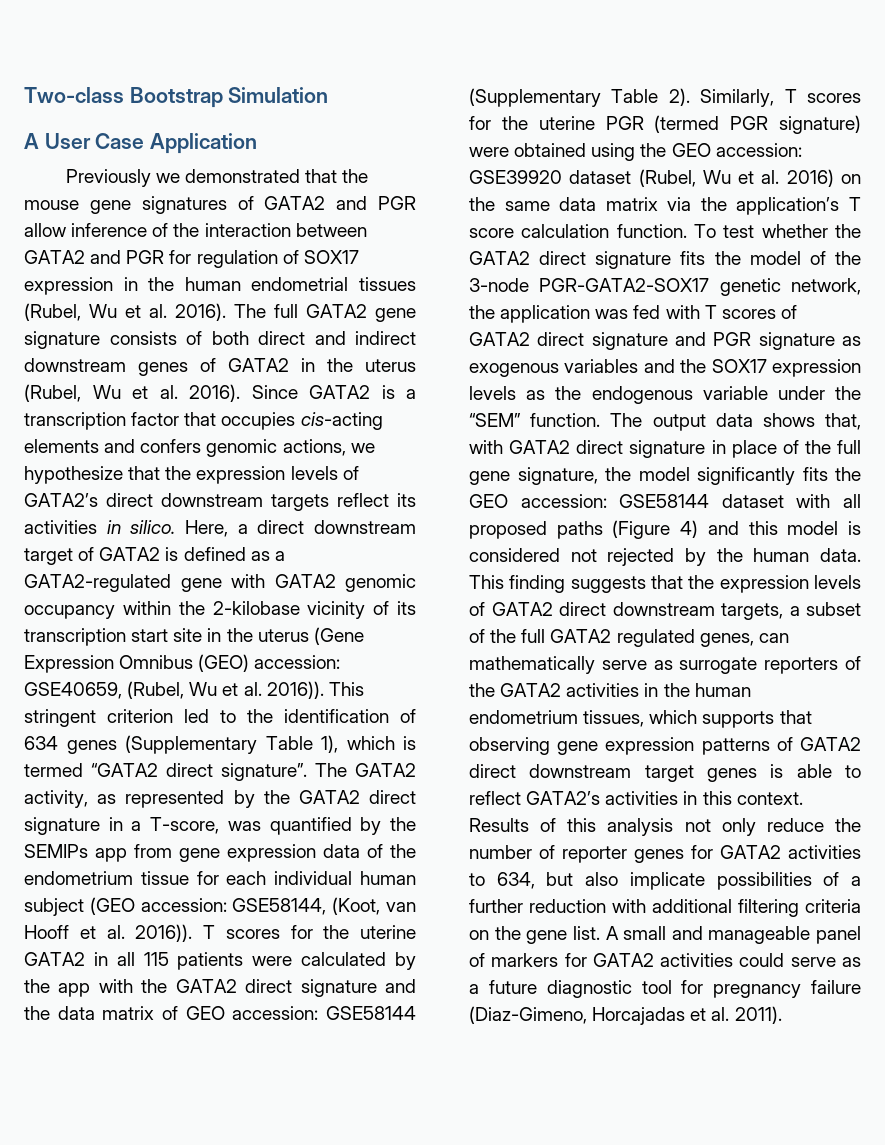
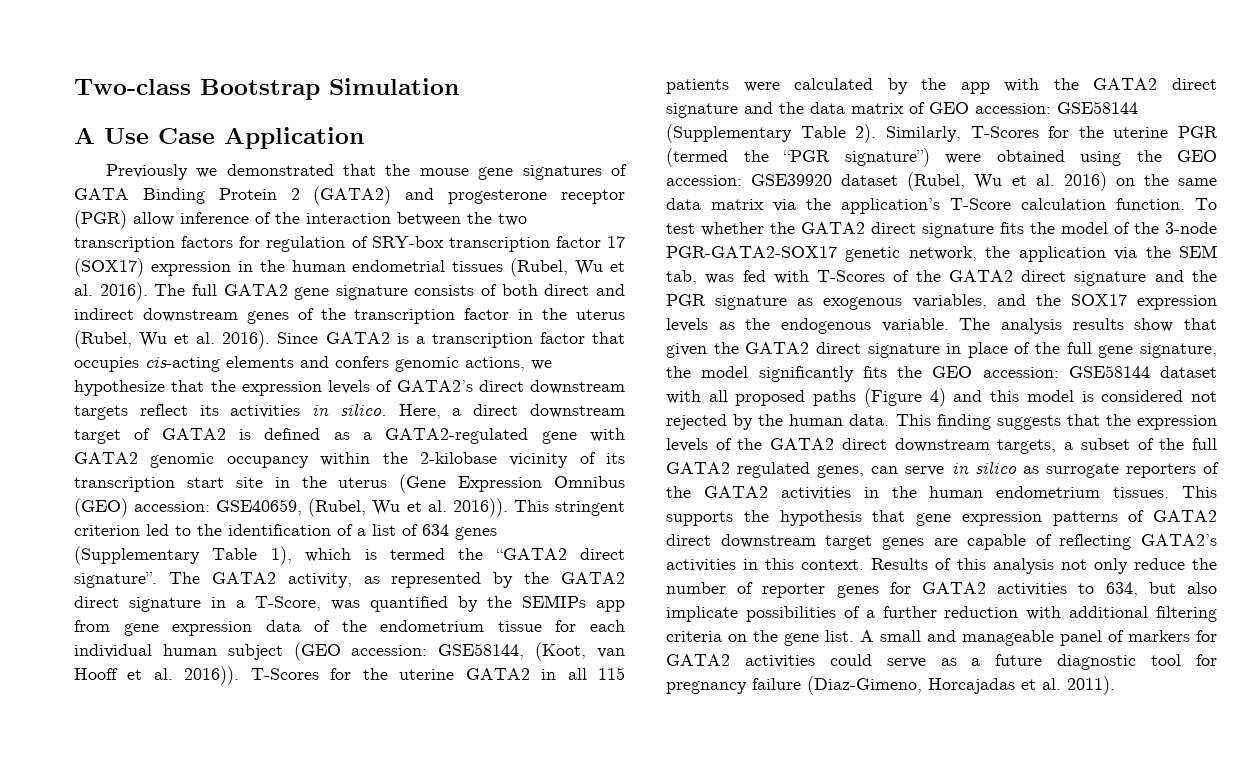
[44,133,91,149] User -> [104,128,149,144] Use
[264,196,416,210] GATA2 and PGR -> [74,186,625,205] [74,210,127,229] GATA Binding Protein 2 (GATA2) and progesterone receptor (PGR)
[24,250,359,268] GATA2 and PGR for regulation of SOX17 -> [467,212,527,226] [74,236,625,252] [74,258,144,277] the two transcription factors for regulation of SRY-box transcription factor 17 (SOX17)
[228,358,289,372] GATA2 -> [320,308,510,324] the transcription factor
(416, 716) none -> [357,524,418,536] a list of
(83, 770) none -> [458,548,484,560] the
[150,817,220,834] T-score, -> [255,596,321,611] T-Score,
[203,925,280,939] T scores -> [250,668,319,680] T-Scores
[784,89,861,103] T scores -> [970,126,1039,138] T-Scores
[730,115,861,134] PGR signature) -> [743,148,930,167] the “PGR signature”)
[849,197,861,211] [469,228,514,238] T score -> [950,198,1011,210] T-Score
[595,305,797,319] [469,332,706,350] was fed with T scores of GATA2 direct signature and -> [1114,245,1217,260] [666,270,1217,286] via the SEM tab, was fed with T-Scores of the GATA2 direct signature and the
[564,359,639,373] variables -> [912,294,987,309] variables,
[702,386,861,400] [469,413,861,431] [469,440,503,454] variable under the “SEM” function. The output data shows that, with -> [881,318,1217,334] [666,342,739,358] variable. The analysis results show that given the
(485, 609) none -> [737,438,763,450] the
[469,656,647,674] mathematically serve -> [905,461,1017,476] serve in silico
[583,710,812,728] [469,737,550,755] tissues, which supports that observing -> [1113,486,1217,498] [666,510,906,526] tissues. This supports the hypothesis that
[770,764,861,778] [469,791,521,805] is able to reflect -> [933,534,1132,550] are capable of reflecting

